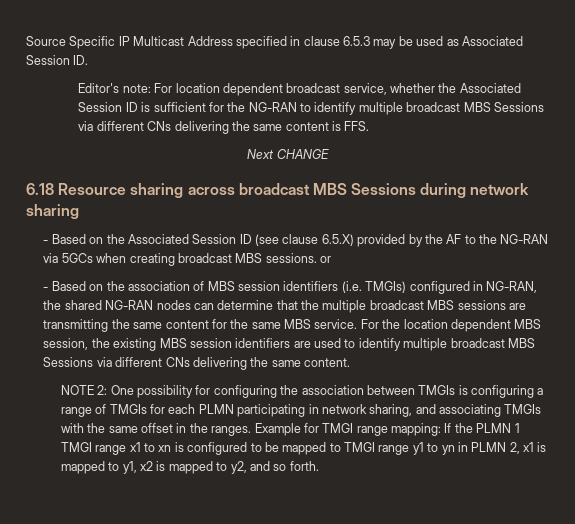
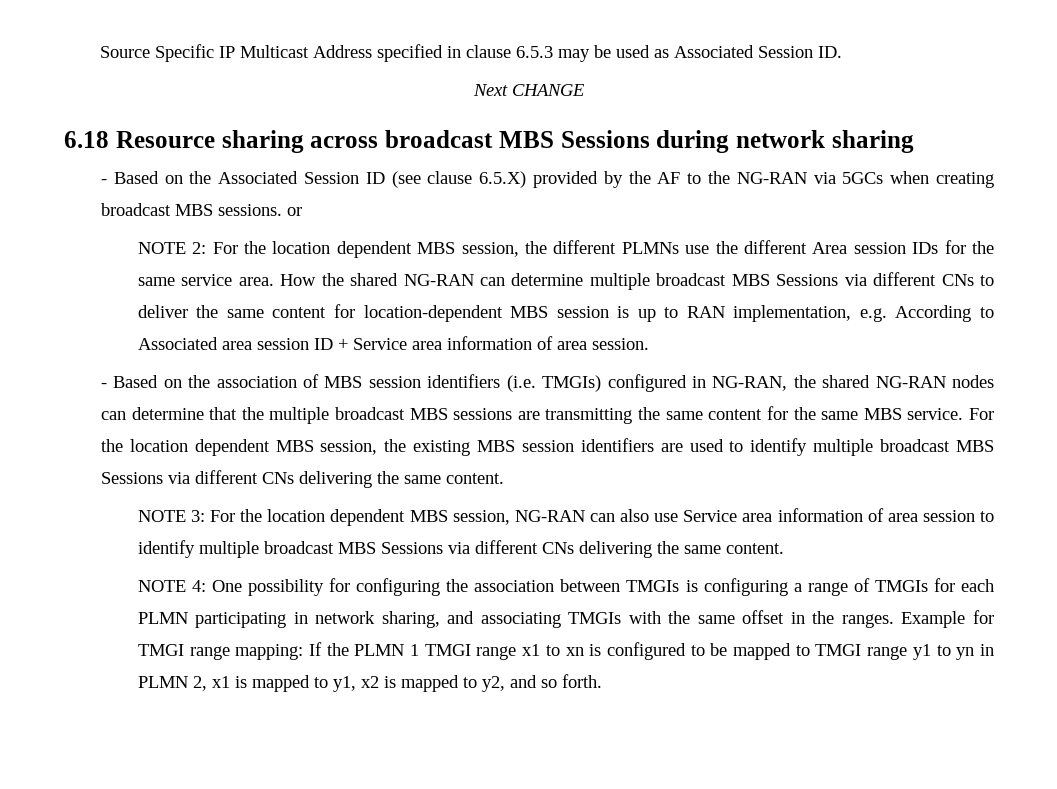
[78,83,521,96] [78,102,544,115] [78,121,370,134] // Editor's note: For location dependent broadcast service, whether the Associated Session ID is sufficient for the NG-RAN to identify multiple broadcast MBS Sessions via different CNs delivering the same content is FFS. -> (842, 52) none
(332, 259) none -> [137,240,994,258] [137,272,995,290] [137,304,995,322] [137,336,649,350] // NOTE 2: For the location dependent MBS session, the different PLMNs use the different Area session IDs for the same service area. How the shared NG-RAN can determine multiple broadcast MBS Sessions via different CNs to deliver the same content for location-dependent MBS session is up to RAN implementation, e.g. According to Associated area session ID + Service area information of area session.
[97,385,108,395] 2: -> [190,508,995,526] [137,540,784,558] [137,580,206,592] 3: For the location dependent MBS session, NG-RAN can also use Service area information of area session to identify multiple broadcast MBS Sessions via different CNs delivering the same content. // NOTE 4:

